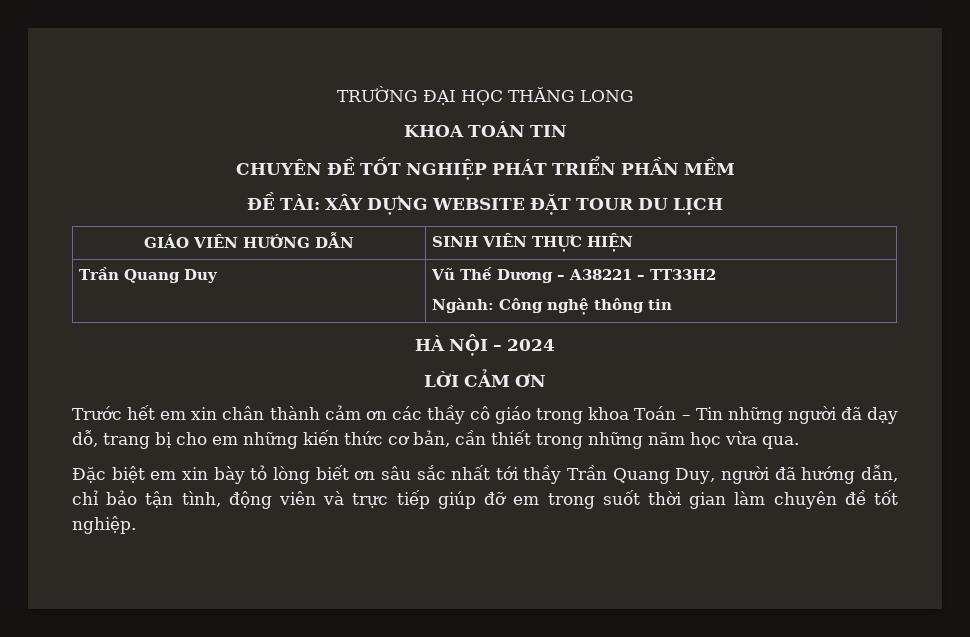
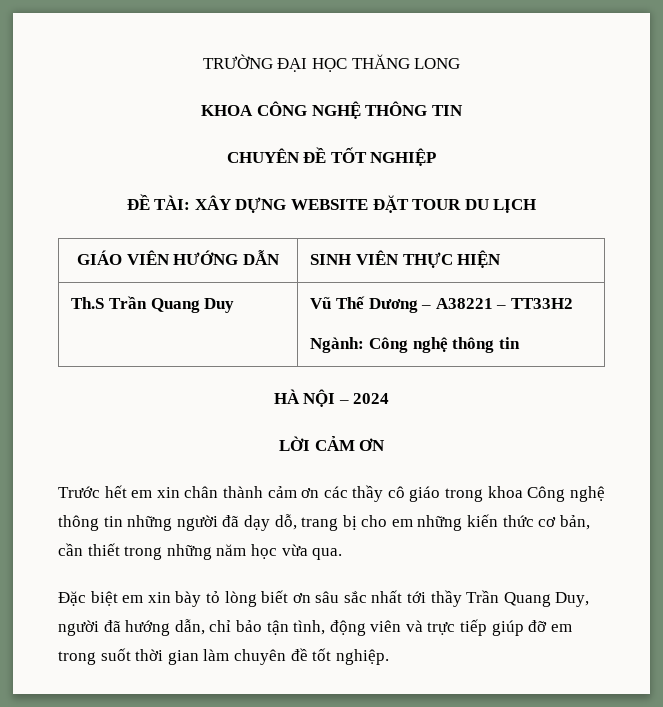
[467,121,525,137] TOÁN -> [256,101,428,119] CÔNG NGHỆ THÔNG
[491,156,735,175] PHÁT TRIỂN PHẦN MỀM -> (437, 157) none
(633, 242) none -> [71,297,105,309] Th.S
[634,406,723,420] Toán – Tin -> [527,486,605,502] [58,515,123,531] Công nghệ thông tin

